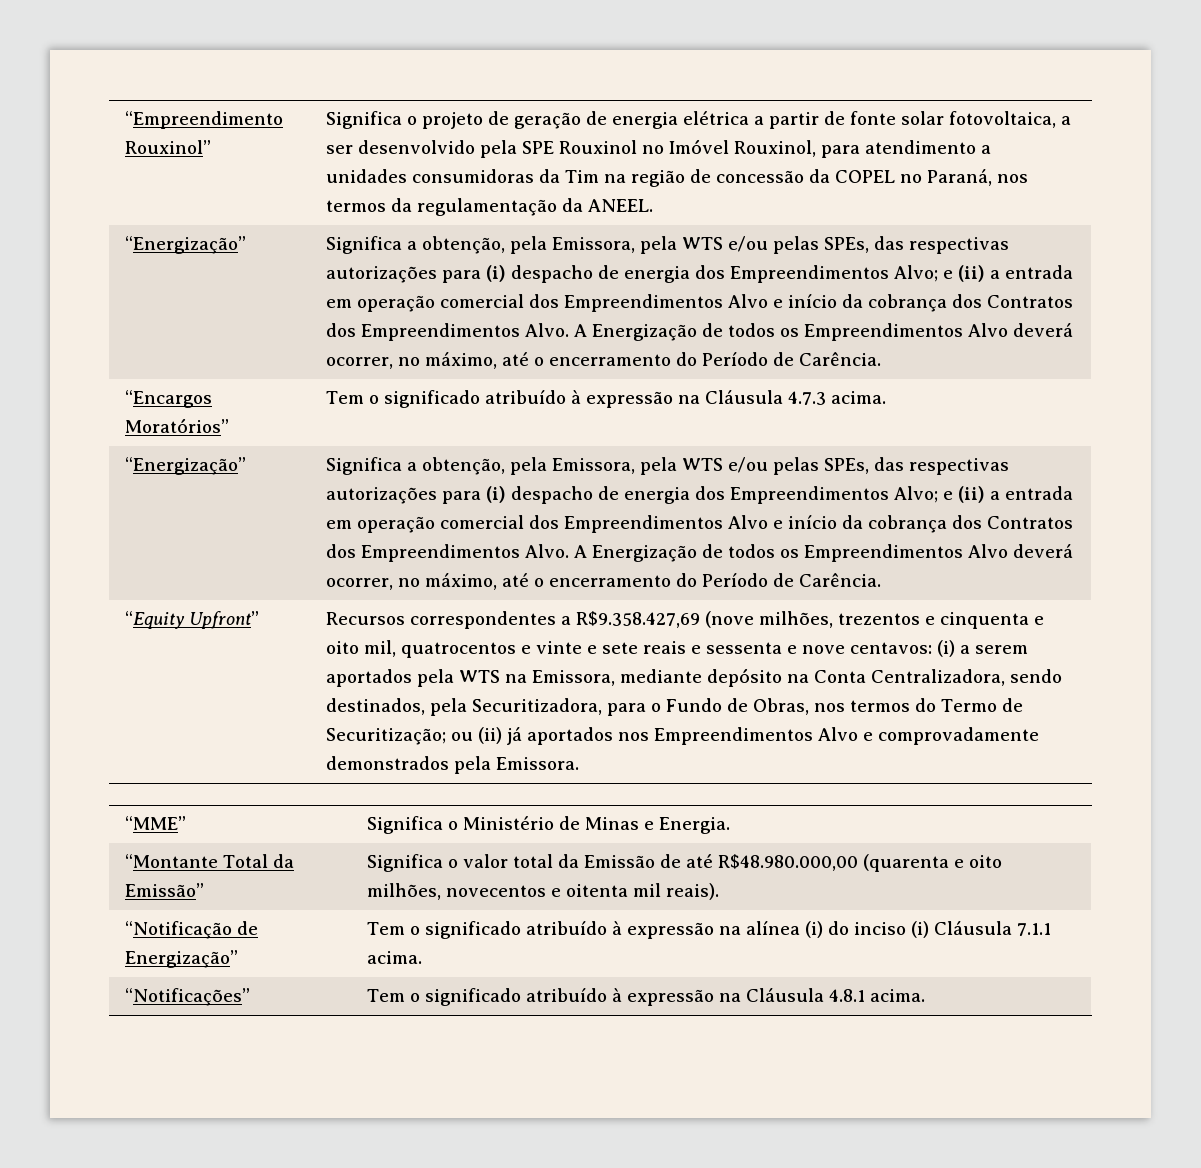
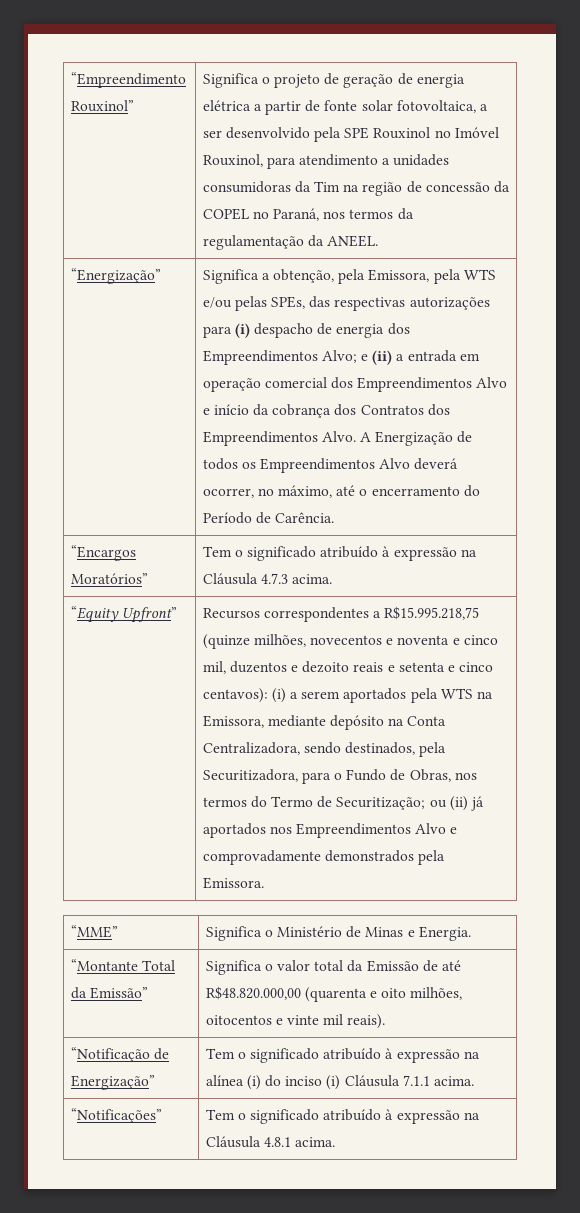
[125,457,247,475] [326,457,1010,475] [326,486,1074,504] [326,515,1074,533] [326,544,1074,562] [326,573,882,590] // “Energização” | Significa a obtenção, pela Emissora, pela WTS e/ou pelas SPEs, das respectivas autorizações para (i) despacho de energia dos Empreendimentos Alvo; e (ii) a entrada em operação comercial dos Empreendimentos Alvo e início da cobrança dos Contratos dos Empreendimentos Alvo. A Energização de todos os Empreendimentos Alvo deverá ocorrer, no máximo, até o encerramento do Período de Carência. -> (333, 579) none
[576,611,1045,629] [326,640,933,658] R$9.358.427,69 (nove milhões, trezentos e cinquenta e oito mil, quatrocentos e vinte e sete reais e sessenta e nove centavos: -> [384,606,480,620] [202,634,498,649] [202,661,494,674] [202,688,268,703] R$15.995.218,75 (quinze milhões, novecentos e noventa e cinco mil, duzentos e dezoito reais e setenta e cinco centavos):
[718,854,859,871] R$48.980.000,00 -> [205,986,301,1000] R$48.820.000,00
[446,884,629,897] novecentos e oitenta -> [205,1015,320,1025] oitocentos e vinte

